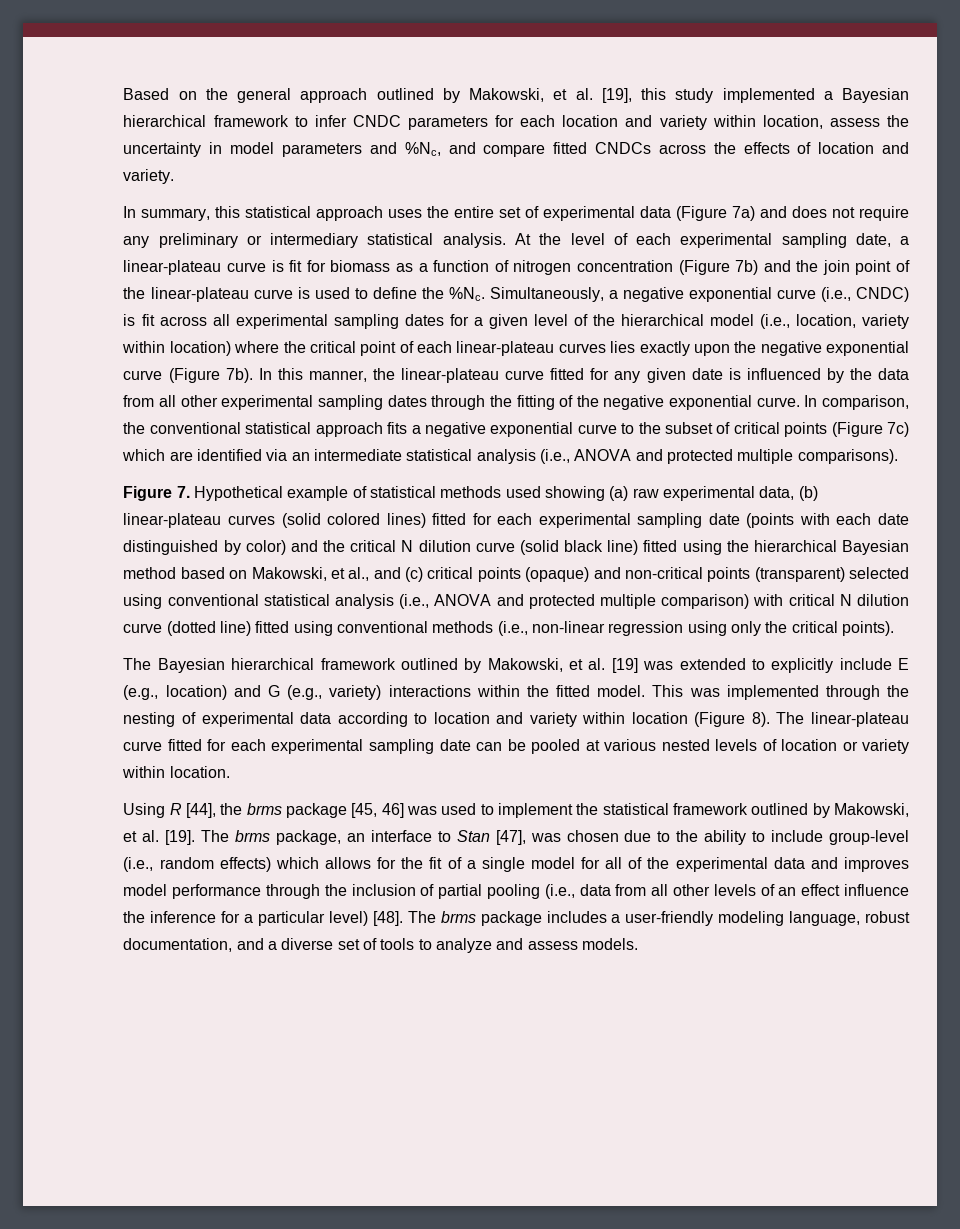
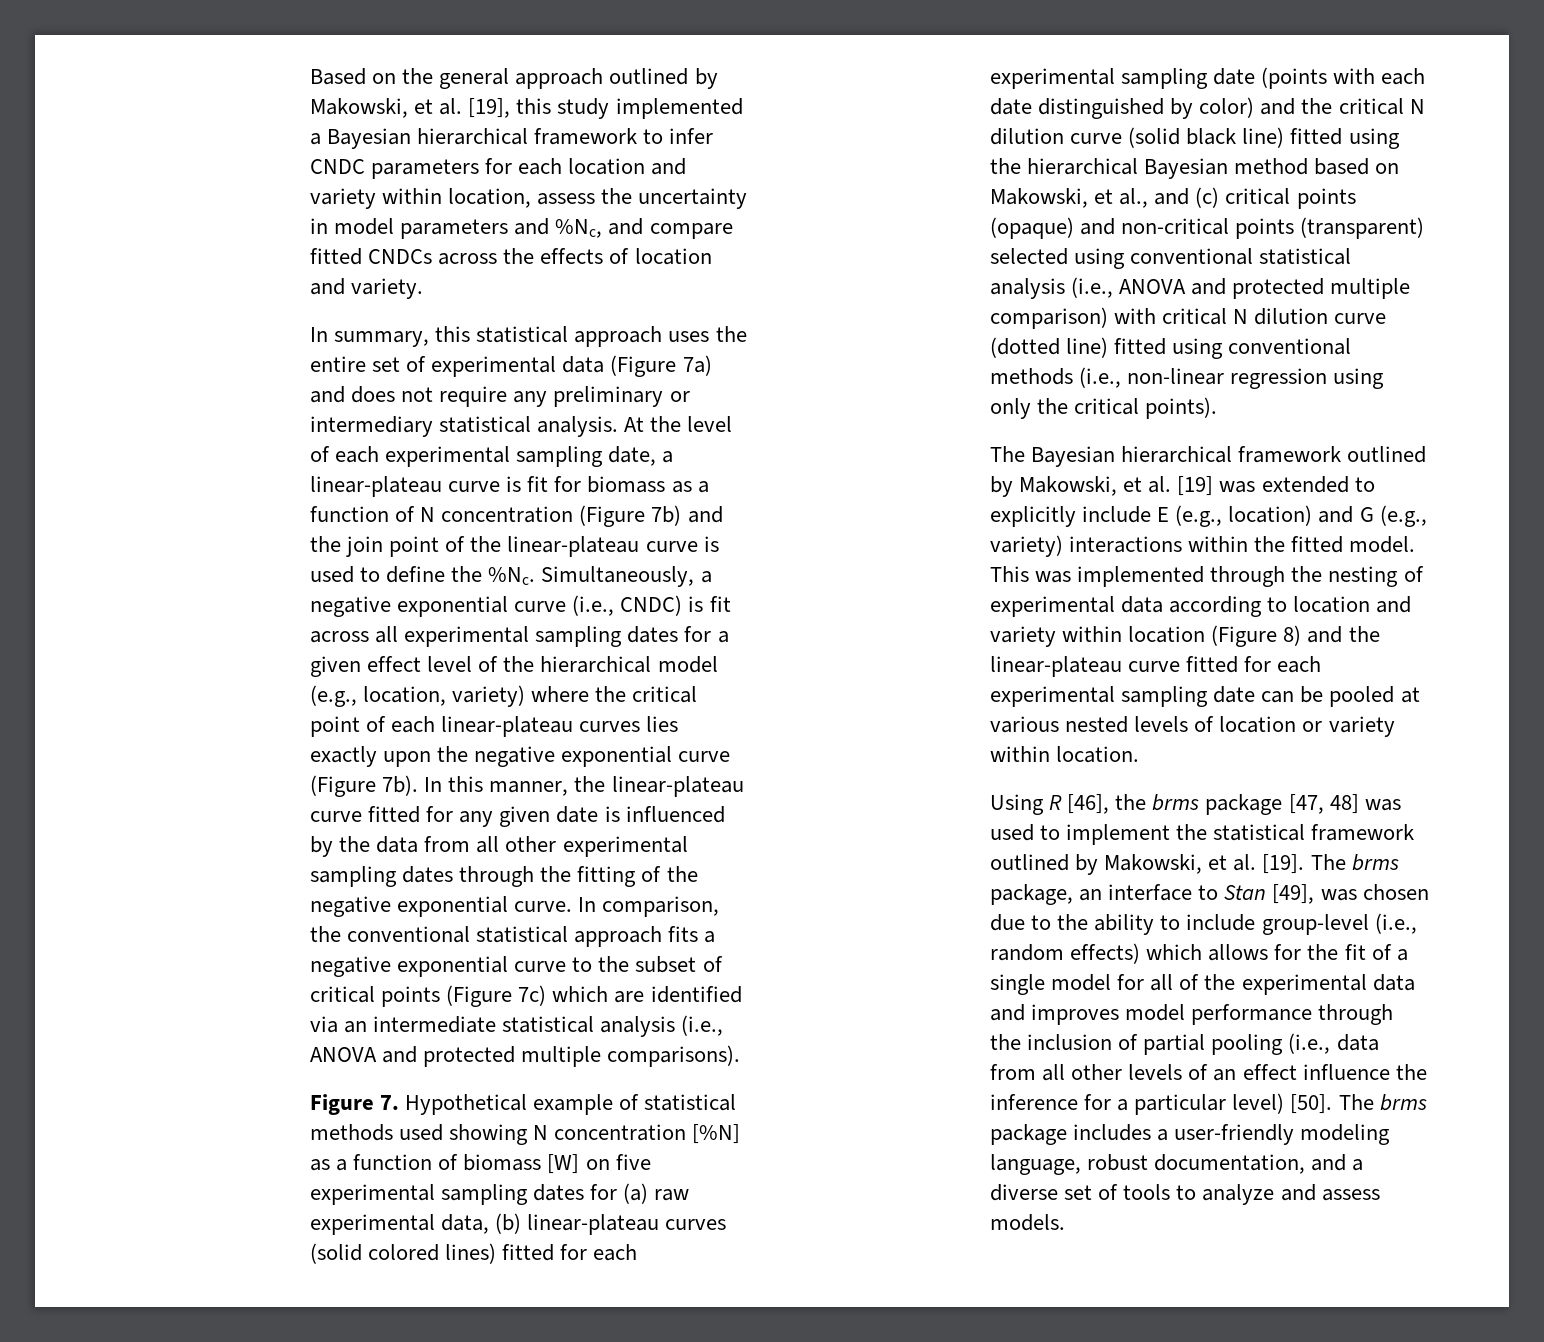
[513,260,572,275] nitrogen -> [420,507,436,522] N
(528, 321) none -> [367,656,422,672] effect
[759,314,909,329] [122,341,231,356] (i.e., location, variety within location) -> [310,685,526,707] (e.g., location, variety)
(606, 493) none -> [533,1124,741,1144] [310,1154,651,1174] [310,1184,618,1205] N concentration [%N] as a function of biomass [W] on five experimental sampling dates for
[751,712,805,727] 8). The -> [1283,625,1380,646] 8) and the
[186,803,217,818] [44], -> [1067,794,1110,814] [46],
[351,803,404,818] [45, 46] -> [1288,794,1359,814] [47, 48]
[495,830,526,845] [47], -> [1272,884,1315,904] [49],
[372,911,403,926] [48]. -> [1290,1094,1333,1114] [50].

